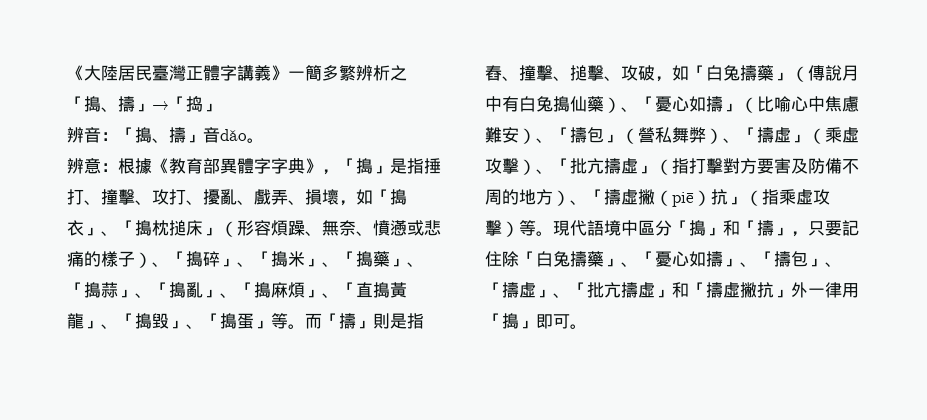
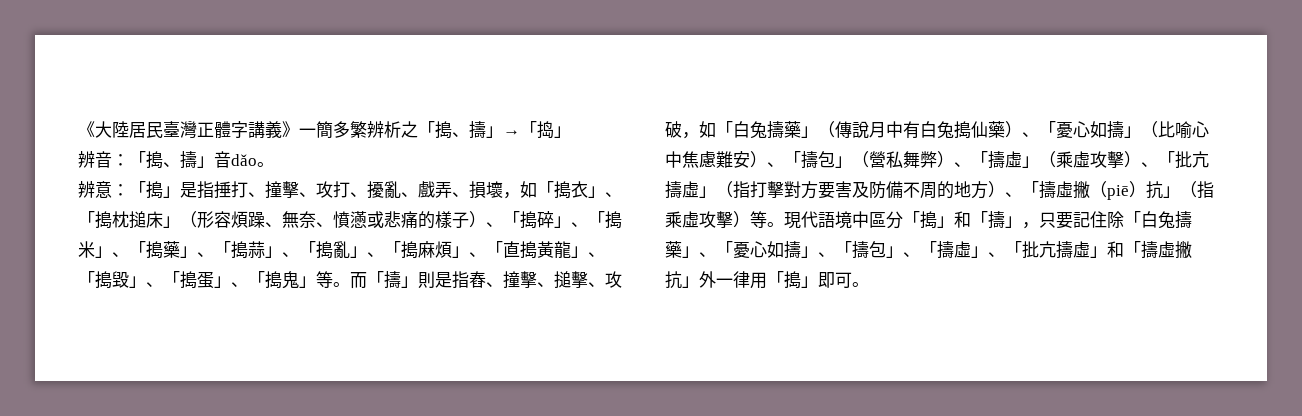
[118,158,339,175] 根據《教育部異體字字典》， -> (129, 190) none
(271, 324) none -> [231,271,316,289] 、「搗鬼」

